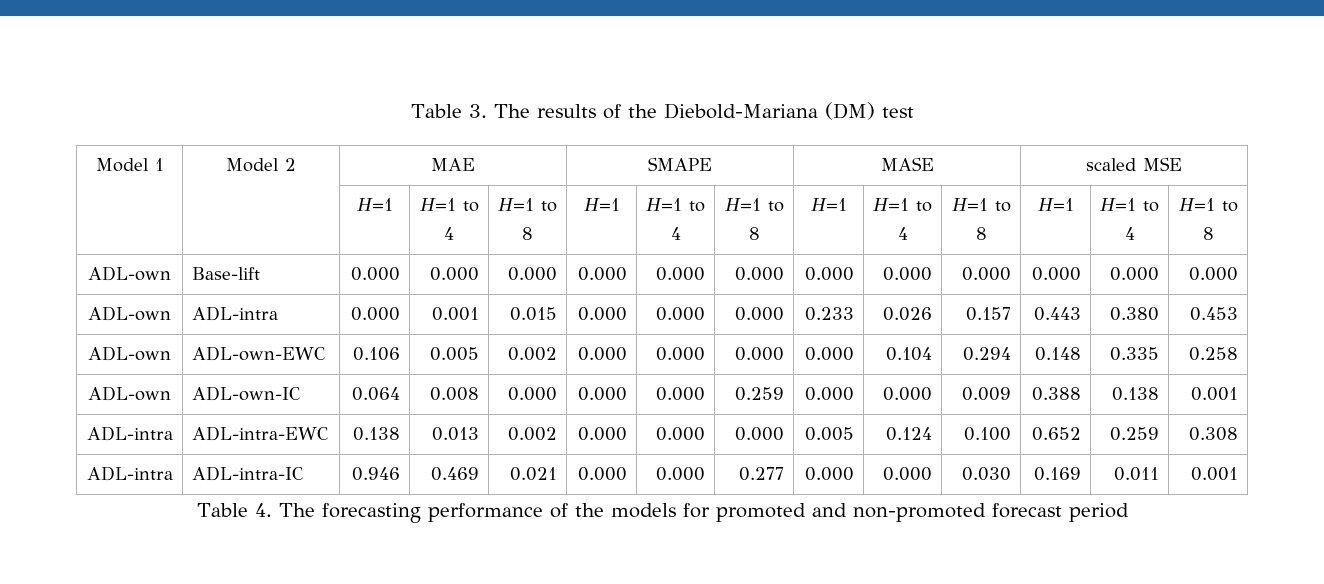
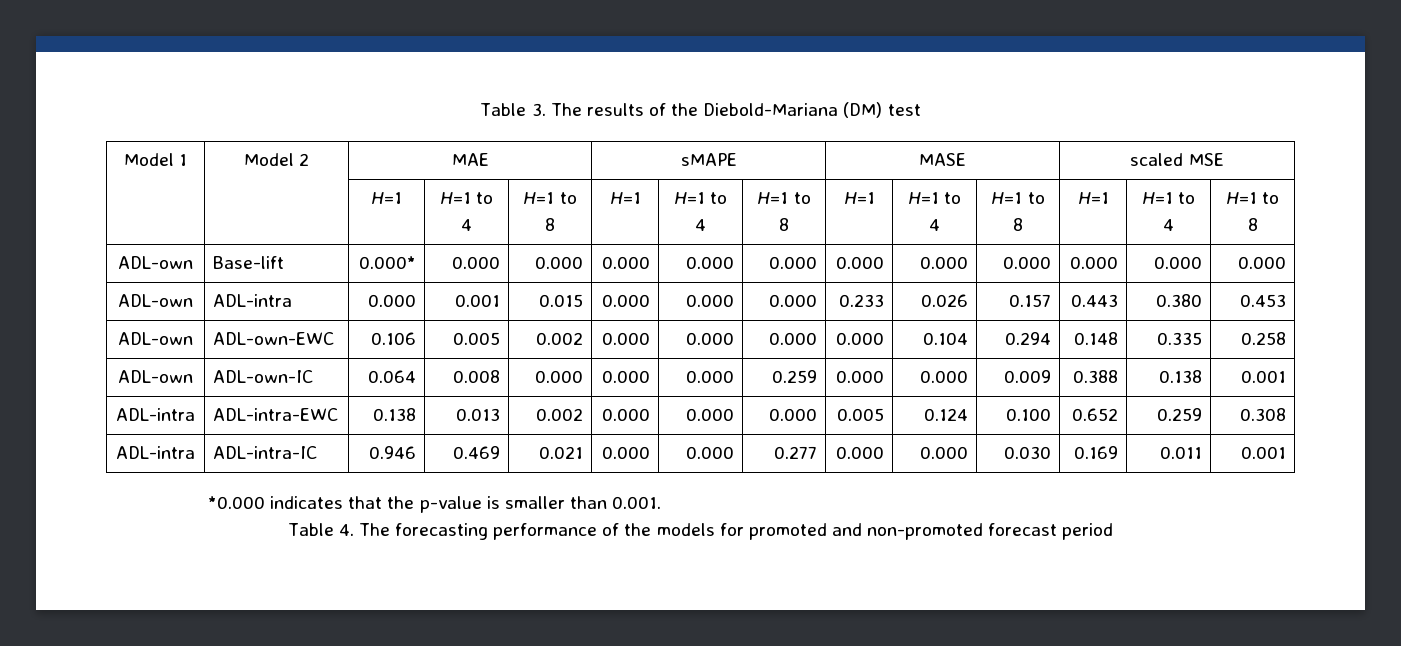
[648,157,712,171] SMAPE -> [680,153,737,166] sMAPE
[351,267,401,281] 0.000 -> [358,256,416,269] 0.000*
(1239, 474) none -> [208,496,662,513] // *0.000 indicates that the p-value is smaller than 0.001.

